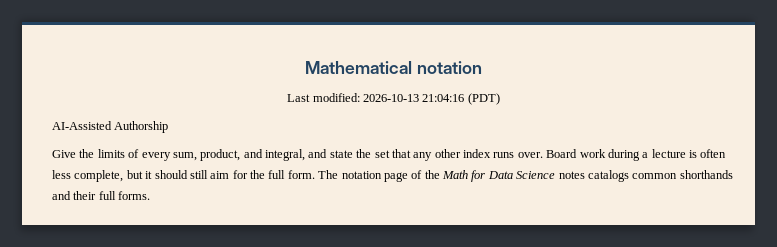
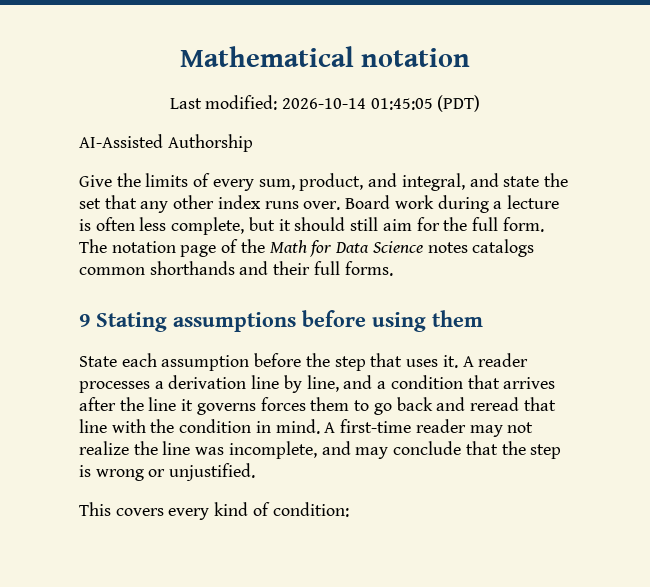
[363,94,465,102] 2026-10-13 21:04:16 -> [282,98,433,110] 2026-10-14 01:45:05
(151, 195) none -> [79,310,483,332] [79,353,529,371] [79,375,556,393] [79,397,556,415] [79,419,534,437] [79,441,562,459] [79,463,256,481] [79,502,349,520] // 9 Stating assumptions before using them // State each assumption before the step that uses it. A reader processes a derivation line by line, and a condition that arrives after the line it governs forces them to go back and reread that line with the condition in mind. A first-time reader may not realize the line was incomplete, and may conclude that the step is wrong or unjustified. // This covers every kind of condition:

